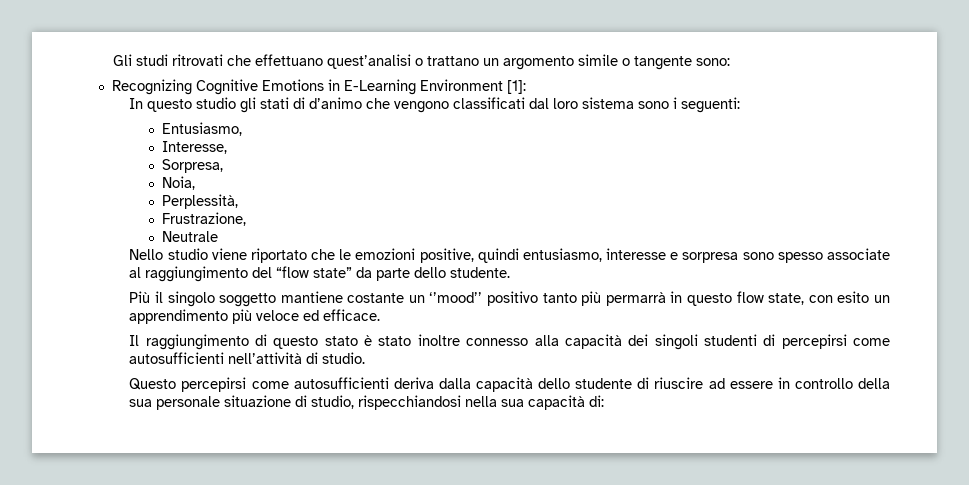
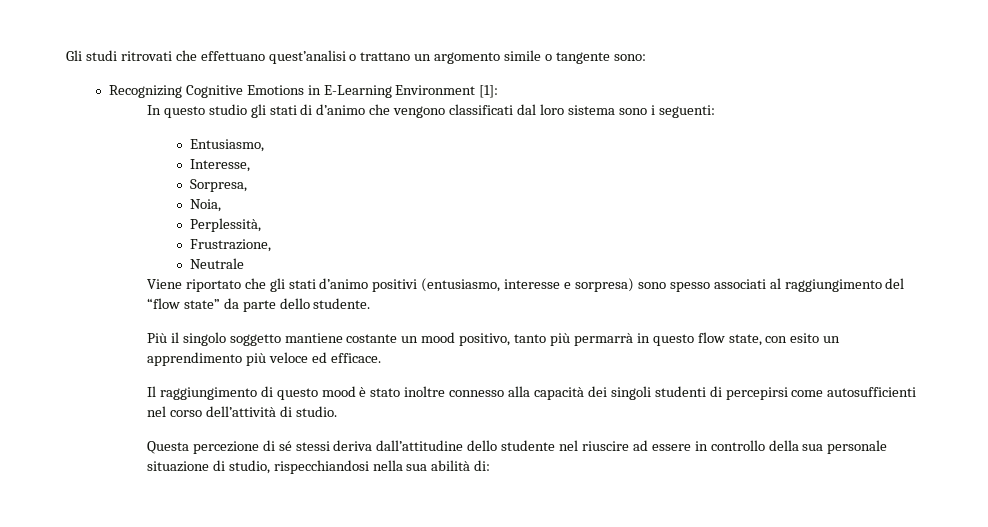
[129,248,602,263] Nello studio viene riportato che le emozioni positive, quindi entusiasmo, -> [146,278,501,292] Viene riportato che gli stati d’animo positivi (entusiasmo,
[682,252,739,263] sorpresa -> [574,278,634,292] sorpresa)
[827,248,891,260] associate -> [713,279,766,289] associati
[429,291,539,306] ‘’mood’’ positivo -> [421,332,511,346] mood positivo,
[324,336,358,346] stato -> [321,386,356,397] mood
[228,352,303,364] nell’attività -> [146,406,276,417] nel corso dell’attività
[129,377,533,392] Questo percepirsi come autosufficienti deriva dalla capacità -> [146,440,464,454] Questa percezione di sé stessi deriva dall’attitudine
[637,377,650,389] di -> [559,440,579,451] nel
[528,395,586,410] capacità -> [431,460,471,471] abilità

